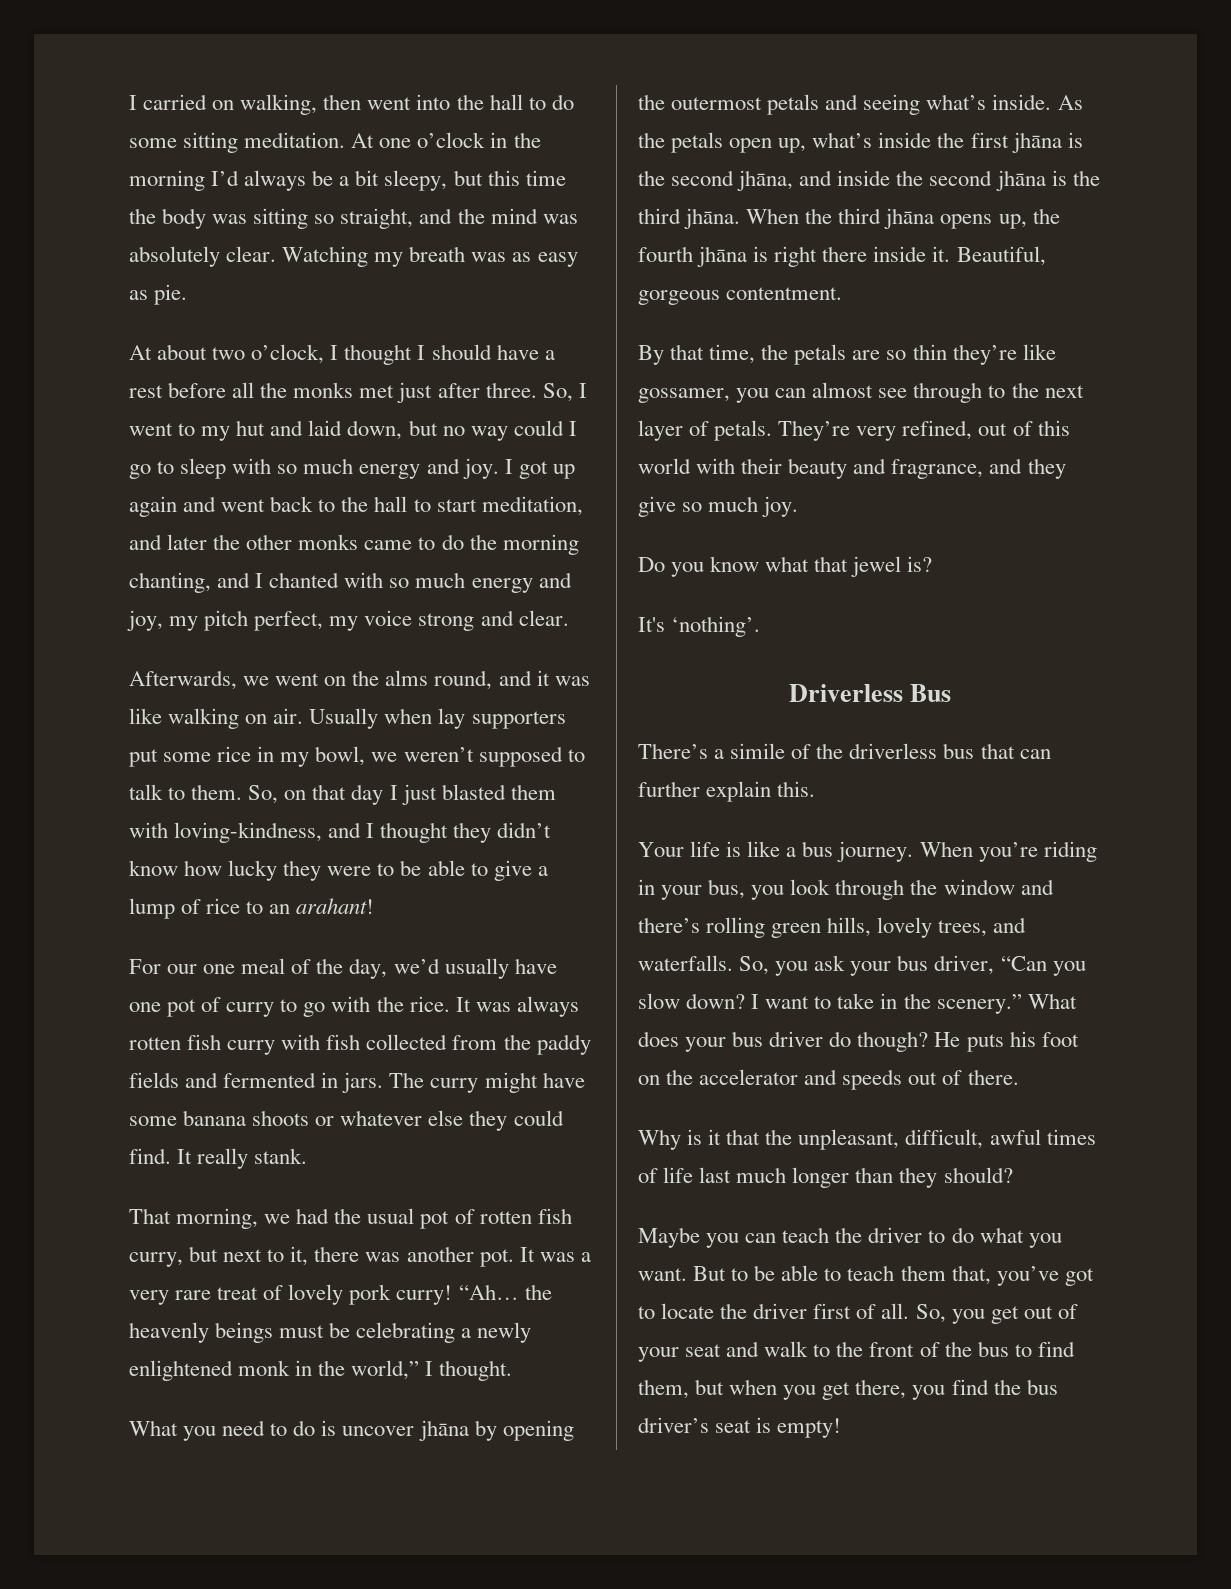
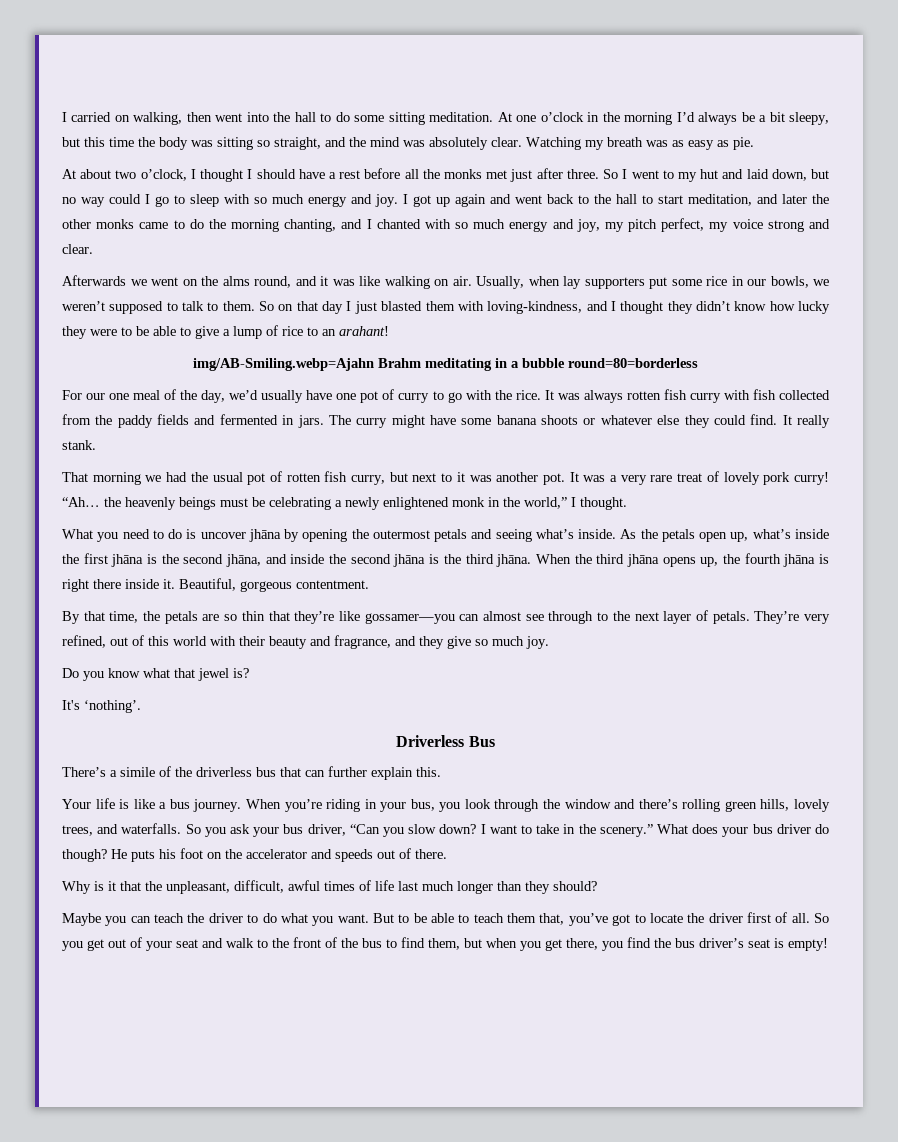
[542,383,573,402] So, -> [603,169,619,179] So
[129,670,237,690] Afterwards, -> [62,275,126,286] Afterwards
[309,708,379,729] Usually -> [476,276,524,289] Usually,
[280,746,366,767] my bowl, -> [747,276,809,288] our bowls,
[248,785,279,804] So, -> [259,301,275,311] So
(375, 906) none -> [193,358,698,371] // img/AB-Smiling.webp=Ajahn Brahm meditating in a bubble round=80=borderless
[176,1208,259,1229] morning, -> [92,472,141,485] morning
[290,1246,360,1266] it, there -> [456,472,465,482] it
(947, 352) none -> [268,611,290,621] that
[638,388,770,403] gossamer, you -> [364,613,455,624] gossamer—you
[739,956,770,975] So, -> [185,824,201,834] So
[915,1304,946,1323] So, -> [814,913,830,923] So

